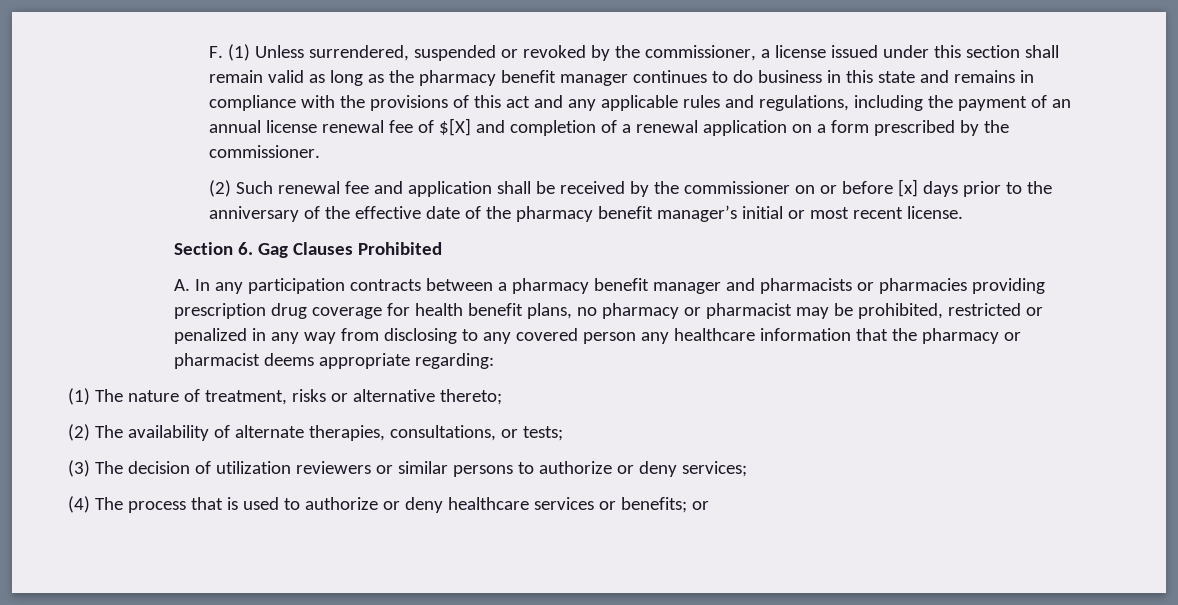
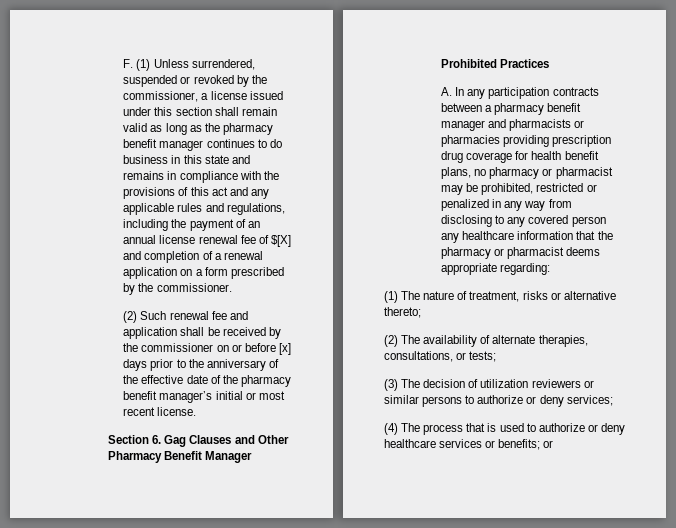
(353, 248) none -> [234,435,289,444] [108,451,253,463] and Other Pharmacy Benefit Manager
(442, 248) none -> [500,59,550,68] Practices

